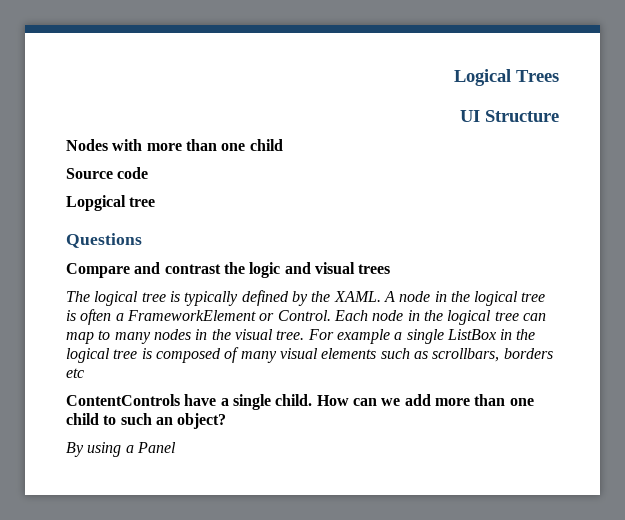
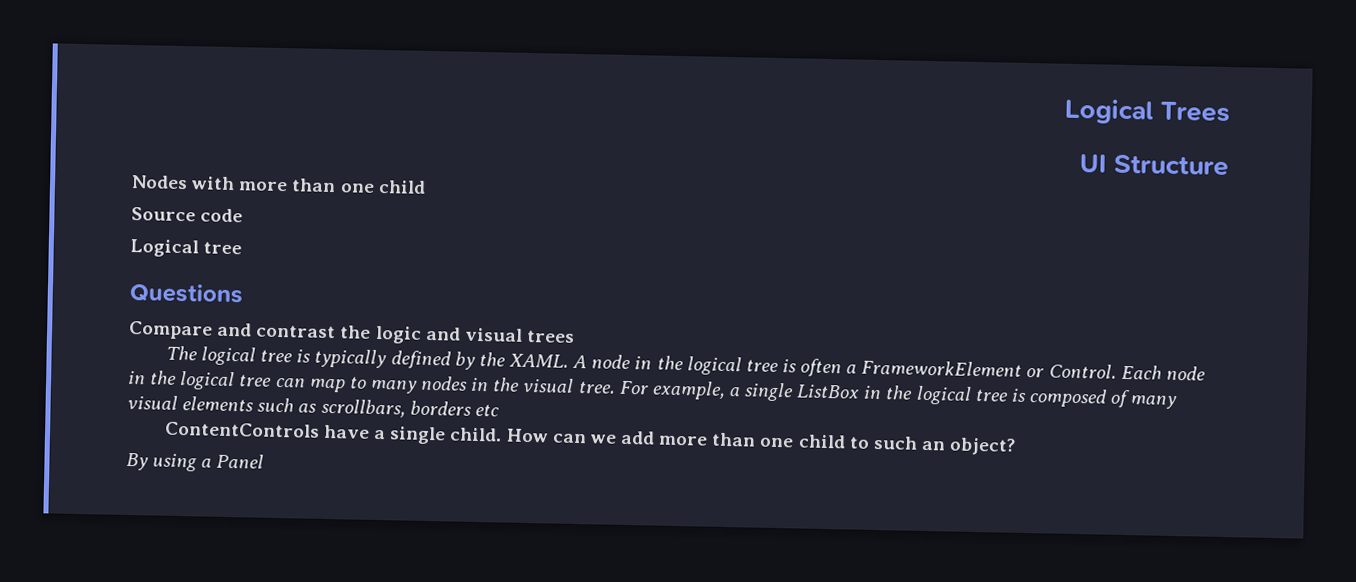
[66,195,126,211] Lopgical -> [130,239,199,258] Logical
[336,329,390,344] example -> [651,380,726,400] example,

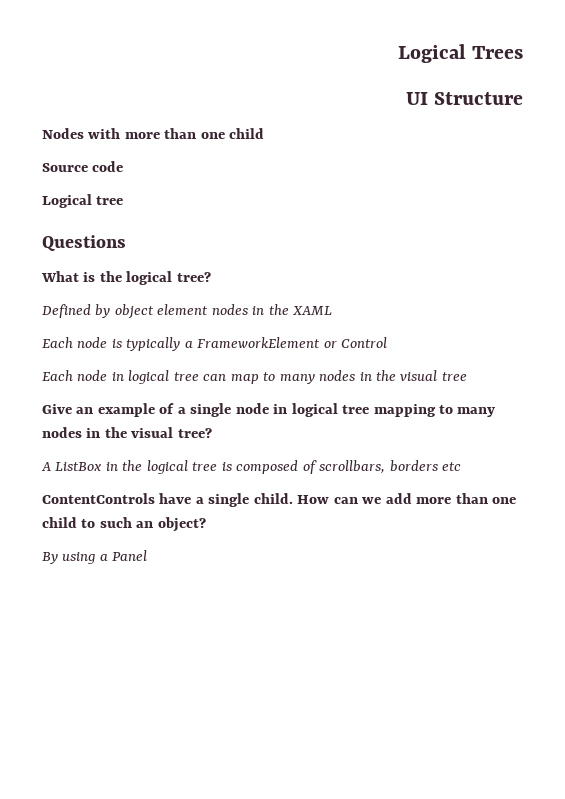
[128,320,575,344] [165,345,843,378] Compare and contrast the logic and visual trees // The logical tree is typically defined by the XAML. A node in the logical tree is often -> [41,271,211,285] [42,304,333,319] [42,337,181,351] What is the logical tree? // Defined by object element nodes in the XAML // Each node is typically
[1048,363,1117,379] Control. -> [341,337,388,348] Control //
[150,370,178,385] the -> (124, 376) none
[577,380,795,402] tree. For example, a single -> [441,372,467,381] [42,403,496,417] [42,427,212,438] [41,462,51,471] tree // Give an example of a single node in logical tree mapping to many nodes in the visual tree? // A
[1130,395,1178,410] [127,394,318,413] many visual elements such as -> (317, 467) none

